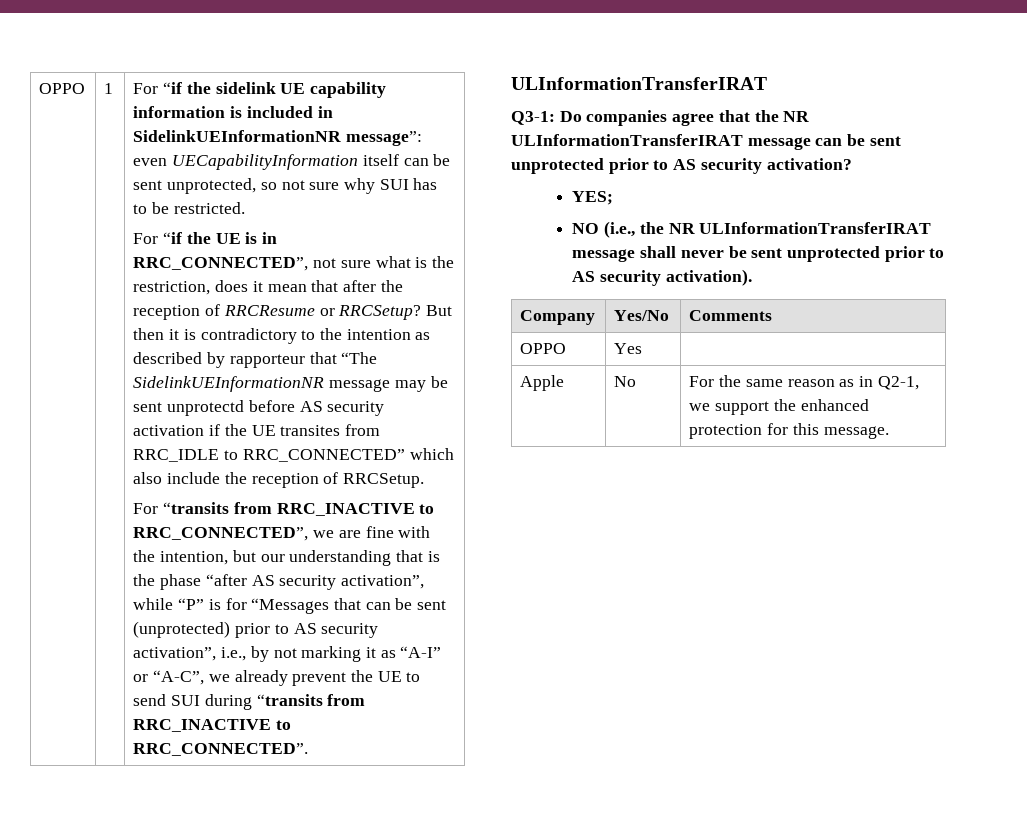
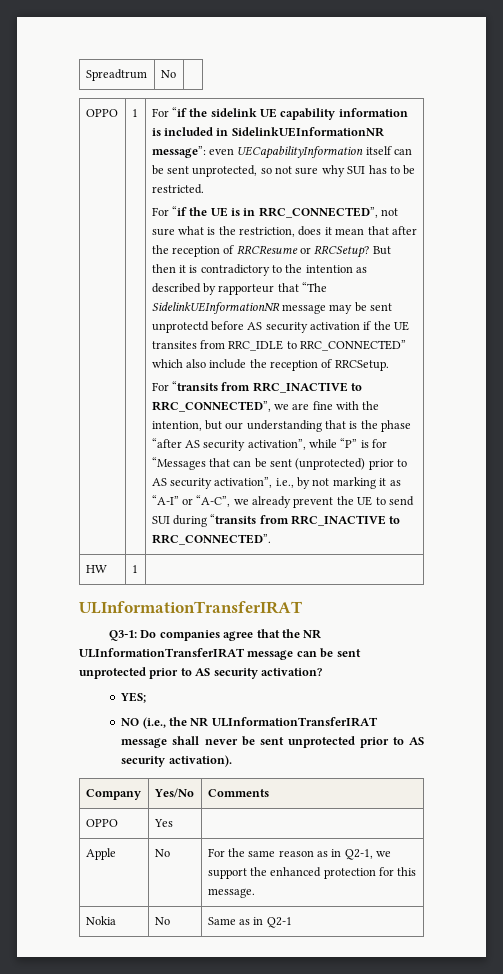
(39, 88) none -> [85,69,147,81] [160,70,176,78] Spreadtrum | No | //
(309, 749) none -> [85,565,107,573] [131,565,138,573] // HW | 1 |
(889, 432) none -> [85,916,116,925] [154,917,170,925] [207,917,292,928] // Nokia | No | Same as in Q2-1

